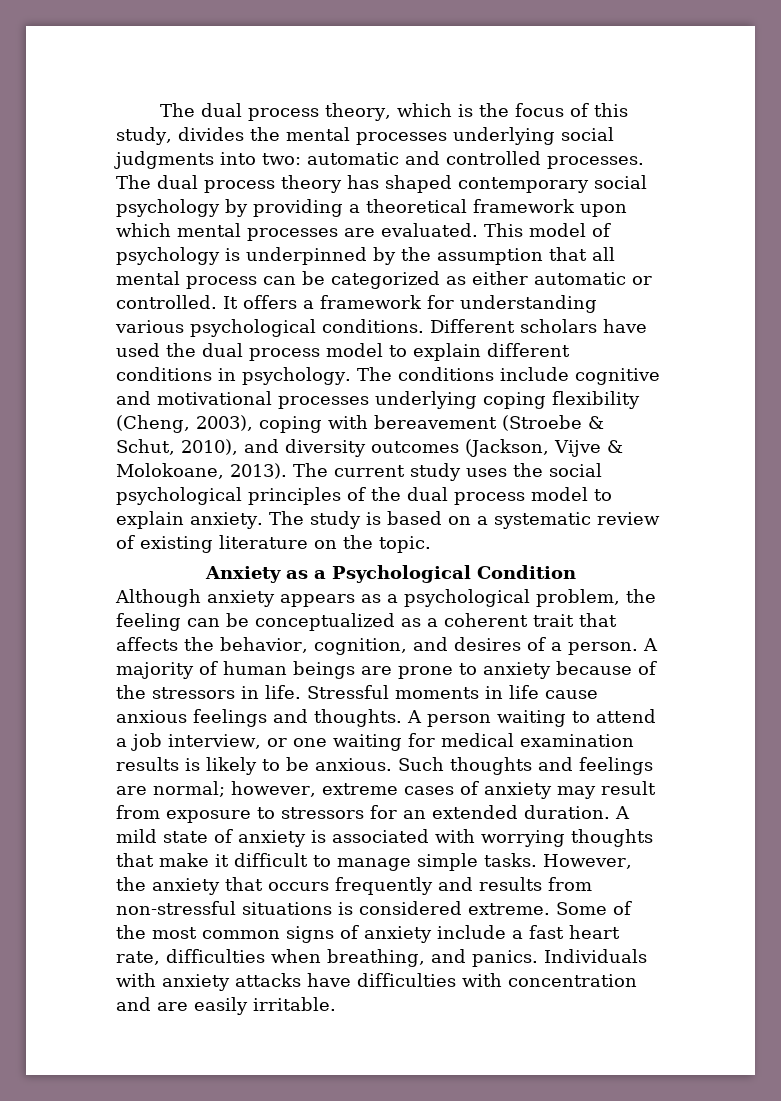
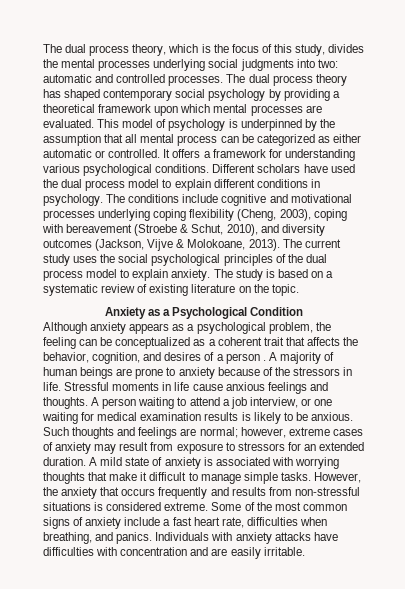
[567,642,638,655] person. -> [225,353,266,364] person .

